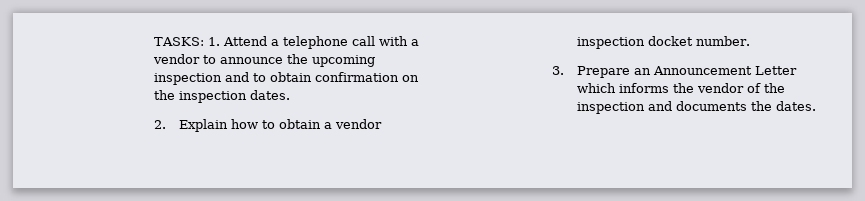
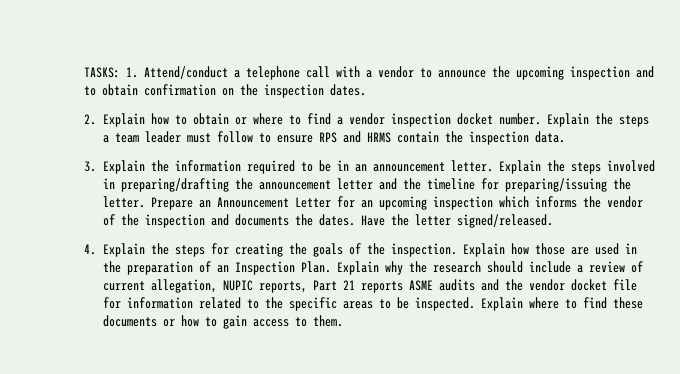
[223,36,268,46] Attend -> [144,66,229,79] Attend/conduct
(321, 124) none -> [234,113,331,125] or where to find
[552,66,797,78] // 3. Prepare an Announcement Letter -> [546,113,649,127] [102,131,565,145] [84,160,655,174] [102,178,631,192] [102,196,493,210] Explain the steps a team leader must follow to ensure RPS and HRMS contain the inspection data. // 3. Explain the information required to be in an announcement letter. Explain the steps involved in preparing/drafting the announcement letter and the timeline for preparing/issuing the letter. Prepare an Announcement Letter for an upcoming inspection
(816, 106) none -> [360,214,553,228] [84,243,637,257] [102,261,643,275] [102,279,637,293] [102,297,643,311] [102,315,343,329] Have the letter signed/released. // 4. Explain the steps for creating the goals of the inspection. Explain how those are used in the preparation of an Inspection Plan. Explain why the research should include a review of current allegation, NUPIC reports, Part 21 reports ASME audits and the vendor docket file for information related to the specific areas to be inspected. Explain where to find these documents or how to gain access to them.

